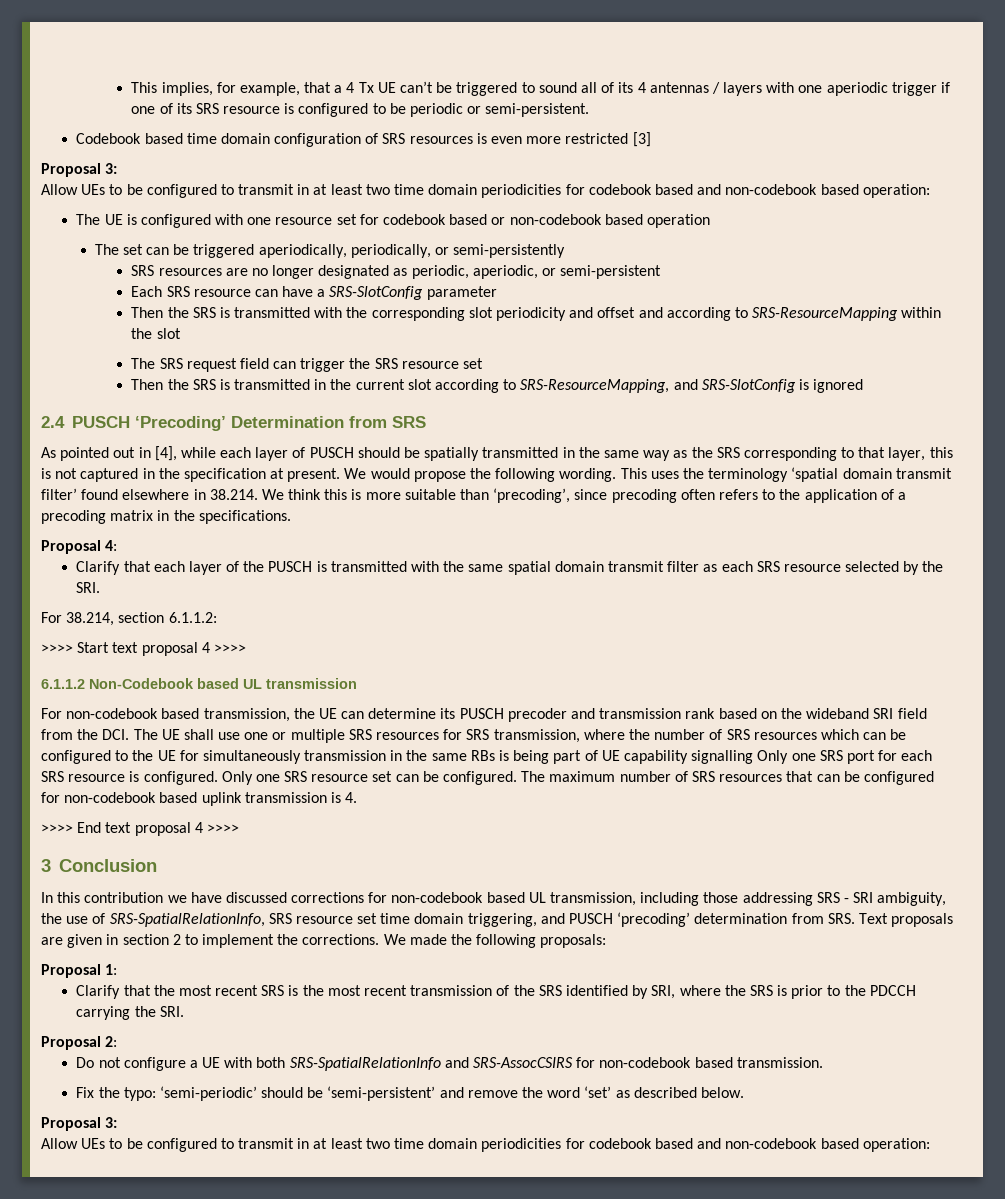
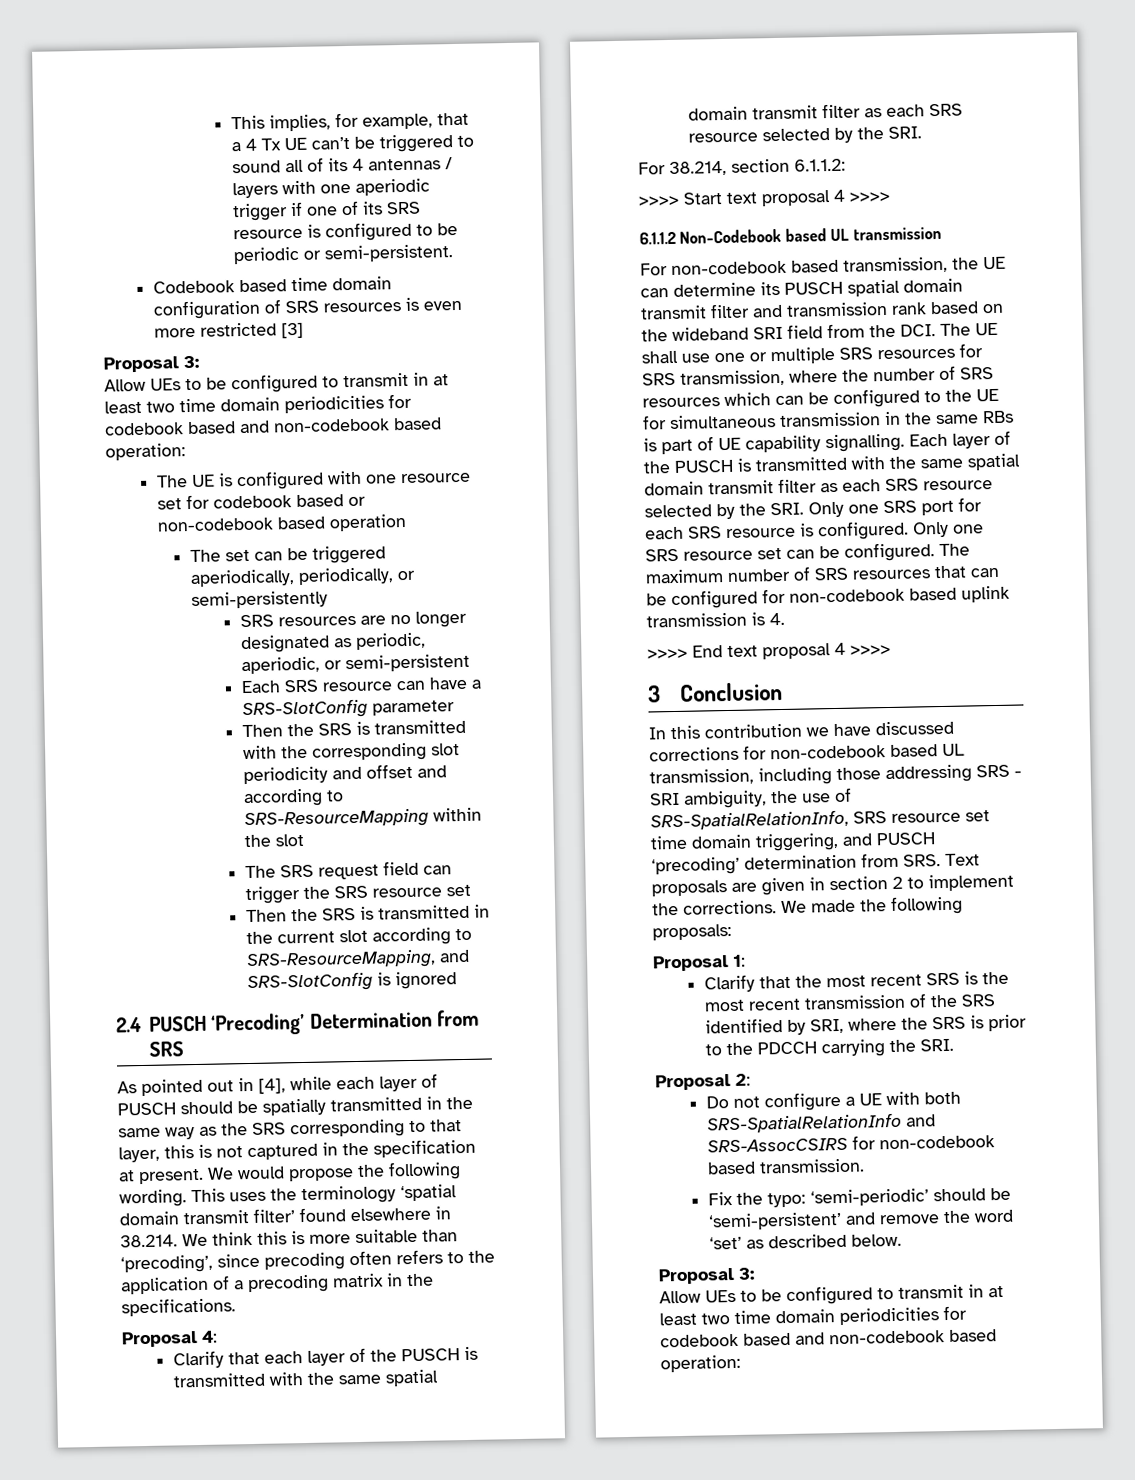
[507,708,567,722] precoder -> [847,278,963,297] [640,303,750,320] spatial domain transmit filter
[202,750,301,764] simultaneously -> [669,414,776,430] simultaneous
[513,750,550,764] being -> (657, 445) none
[691,750,754,764] signalling -> [825,430,1011,453] [643,453,1021,474] [644,478,993,496] [644,502,804,520] signalling. Each layer of the PUSCH is transmitted with the same spatial domain transmit filter as each SRS resource selected by the SRI.

